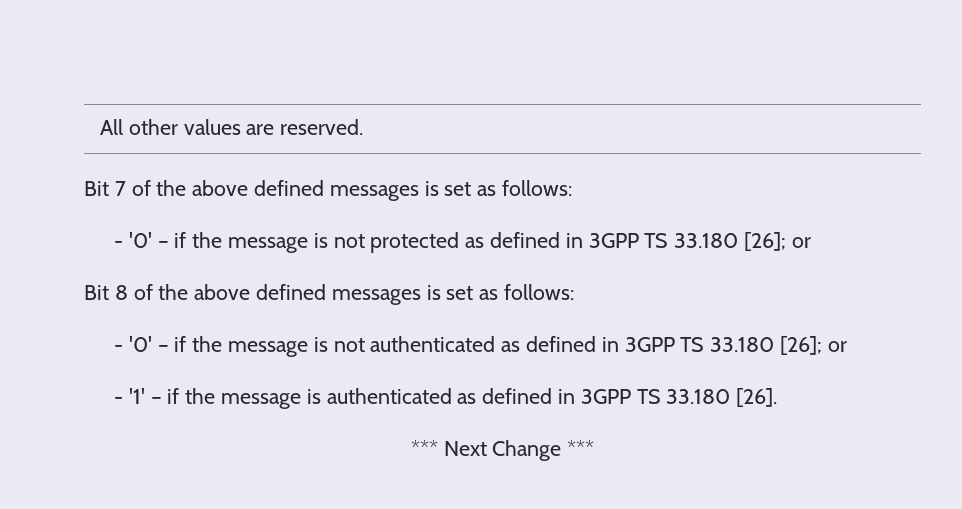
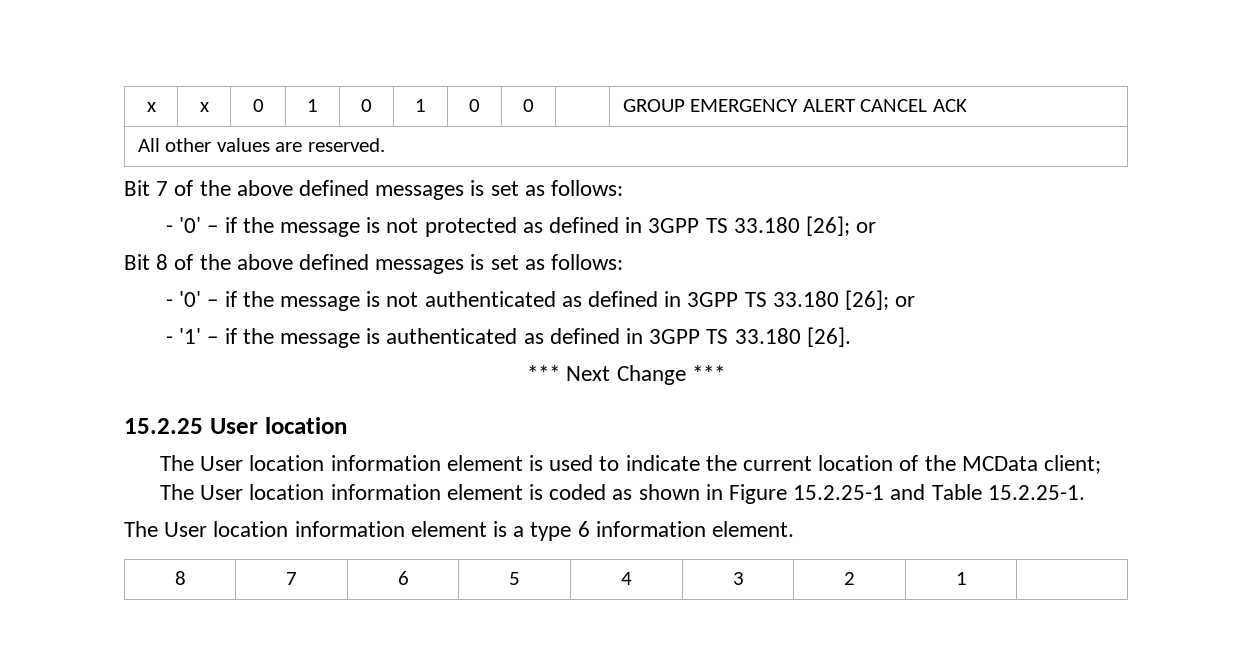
(100, 127) none -> [146,102,156,112] [199,102,209,112] [252,99,264,112] [307,99,318,112] [361,99,372,112] [415,99,426,112] [469,99,480,112] [523,99,534,112] [622,99,967,112] x | x | 0 | 1 | 0 | 1 | 0 | 0 | | GROUP EMERGENCY ALERT CANCEL ACK //
(595, 448) none -> [124,417,347,434] [159,455,1102,474] [159,484,1085,504] [124,521,795,541] [174,571,186,585] [286,572,297,585] [397,571,409,585] [509,572,520,585] [621,572,632,585] [732,572,744,585] [844,572,855,585] [955,572,967,585] // 15.2.25 User location // The User location information element is used to indicate the current location of the MCData client; // The User location information element is coded as shown in Figure 15.2.25-1 and Table 15.2.25-1. // The User location information element is a type 6 information element. // 8 | 7 | 6 | 5 | 4 | 3 | 2 | 1 |

